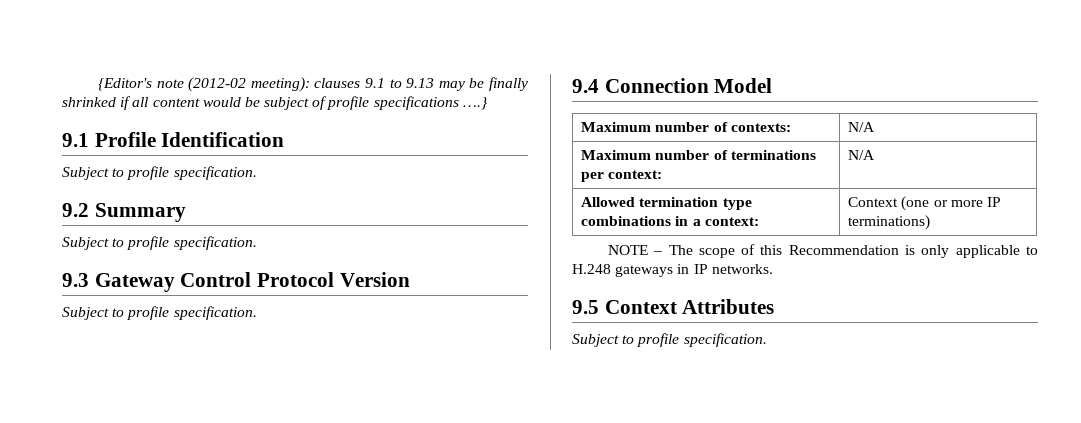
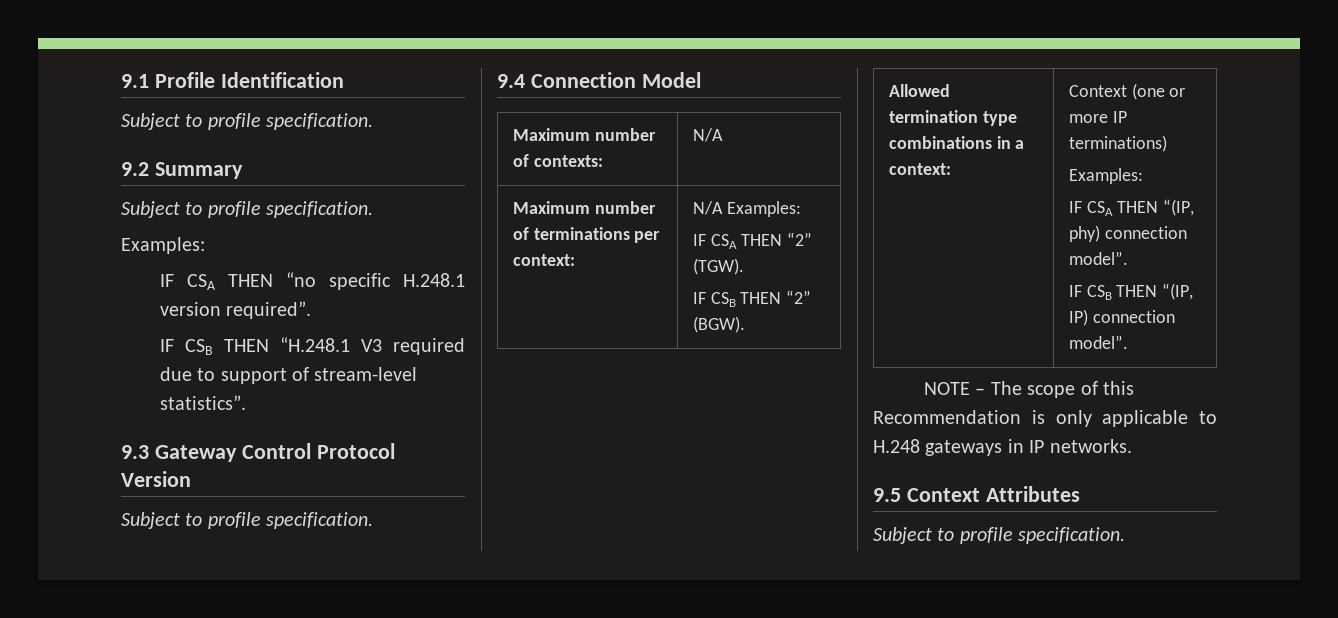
[97,77,528,92] [62,96,488,110] {Editor's note (2012-02 meeting): clauses 9.1 to 9.13 may be finally shrinked if all content would be subject of profile specifications ….} // -> (121, 81) none
(257, 243) none -> [121,237,205,254] [159,272,466,290] [159,301,312,319] [159,337,466,355] [159,367,418,384] [159,395,246,410] // Examples: // IF CSA THEN “no specific H.248.1 version required”. // IF CSB THEN “H.248.1 V3 required due to support of stream-level statistics”.
(876, 155) none -> [726,201,801,217] [692,232,813,249] [692,258,744,275] [692,290,812,307] [692,316,745,333] Examples: // IF CSA THEN “2” (TGW). // IF CSB THEN “2” (BGW).
(931, 222) none -> [1068,168,1143,184] [1068,199,1195,216] [1068,225,1187,242] [1068,251,1128,265] [1068,283,1194,300] [1068,309,1175,326] [1068,335,1128,349] // Examples: // IF CSA THEN “(IP, phy) connection model”. // IF CSB THEN “(IP, IP) connection model”.

